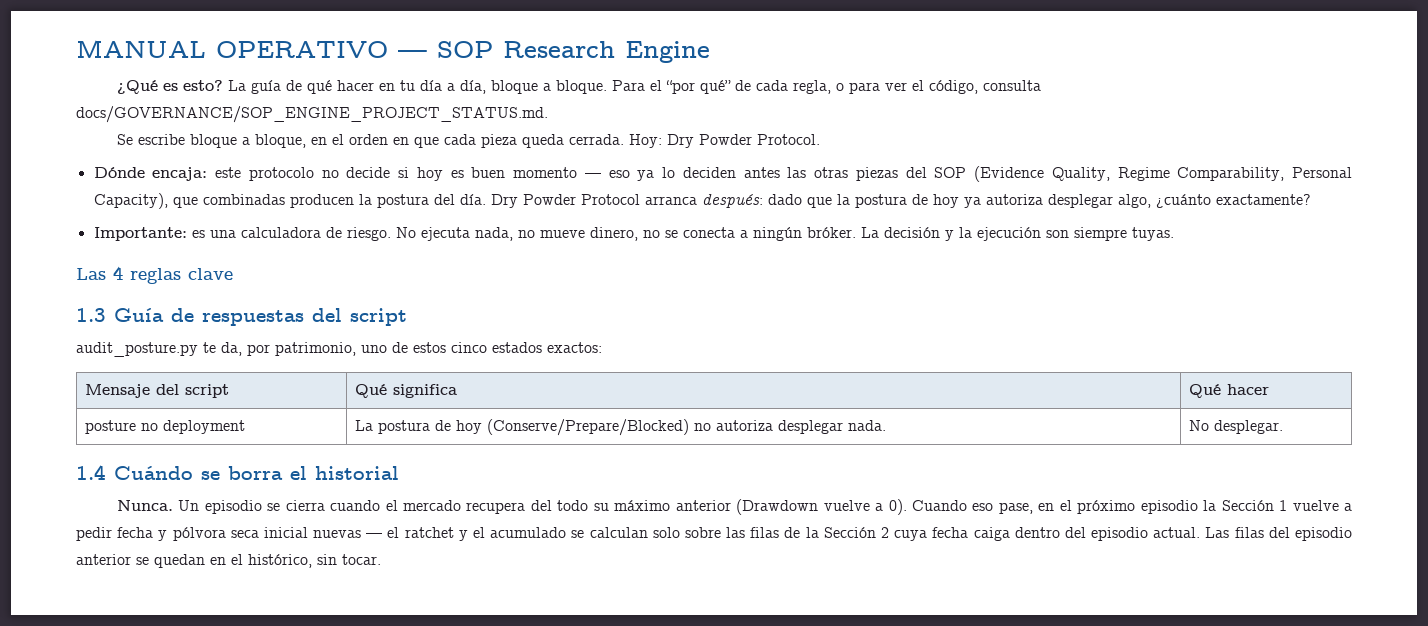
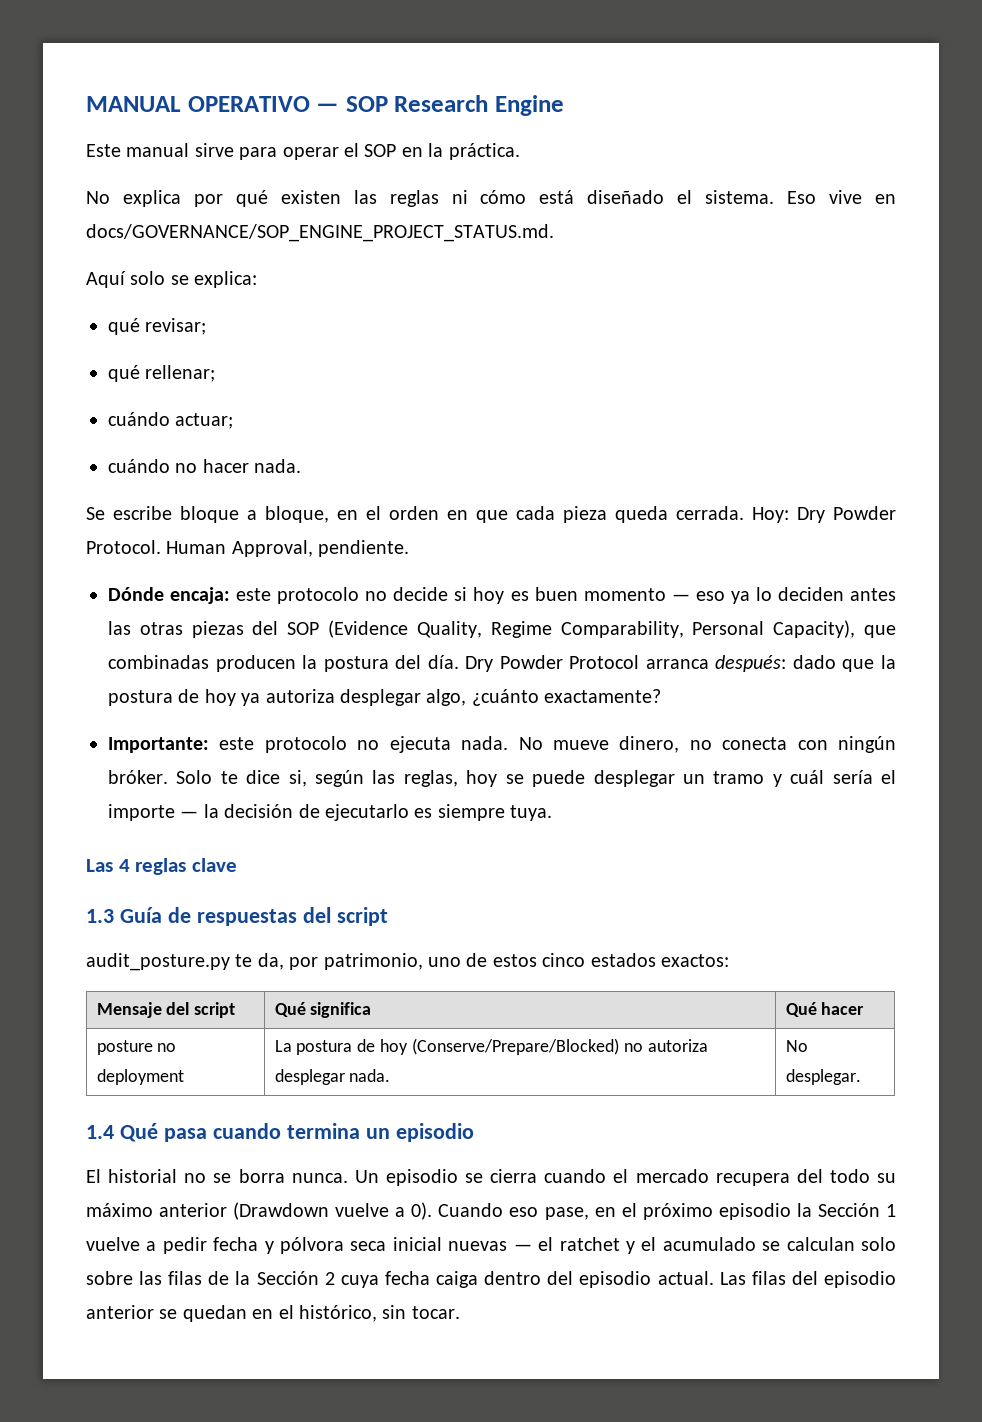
[116,80,1041,94] [76,106,548,123] ¿Qué es esto? La guía de qué hacer en tu día a día, bloque a bloque. Para el “por qué” de cada regla, o para ver el código, consulta docs/GOVERNANCE/SOP_ENGINE_PROJECT_STATUS.md. -> [86,143,520,160] [86,190,896,207] [86,224,554,242] [86,271,258,288] [108,318,207,335] [108,365,216,382] [108,412,234,429] [108,459,302,473] Este manual sirve para operar el SOP en la práctica. // No explica por qué existen las reglas ni cómo está diseñado el sistema. Eso vive en docs/GOVERNANCE/SOP_ENGINE_PROJECT_STATUS.md. // Aquí solo se explica: // qué revisar; // qué rellenar; // cuándo actuar; // cuándo no hacer nada.
(820, 139) none -> [166,540,410,557] Human Approval, pendiente.
[191,227,1174,241] es una calculadora de riesgo. No ejecuta nada, no mueve dinero, no se conecta a ningún bróker. La decisión y la ejecución son siempre tuyas. -> [219,736,896,753] [108,770,896,787] [108,804,553,821] este protocolo no ejecuta nada. No mueve dinero, no conecta con ningún bróker. Solo te dice si, según las reglas, hoy se puede desplegar un tramo y cuál sería el importe — la decisión de ejecutarlo es siempre tuya.
[114,466,399,480] [116,500,173,511] Cuándo se borra el historial // Nunca. -> [119,1123,474,1142] [86,1169,348,1183] Qué pasa cuando termina un episodio // El historial no se borra nunca.

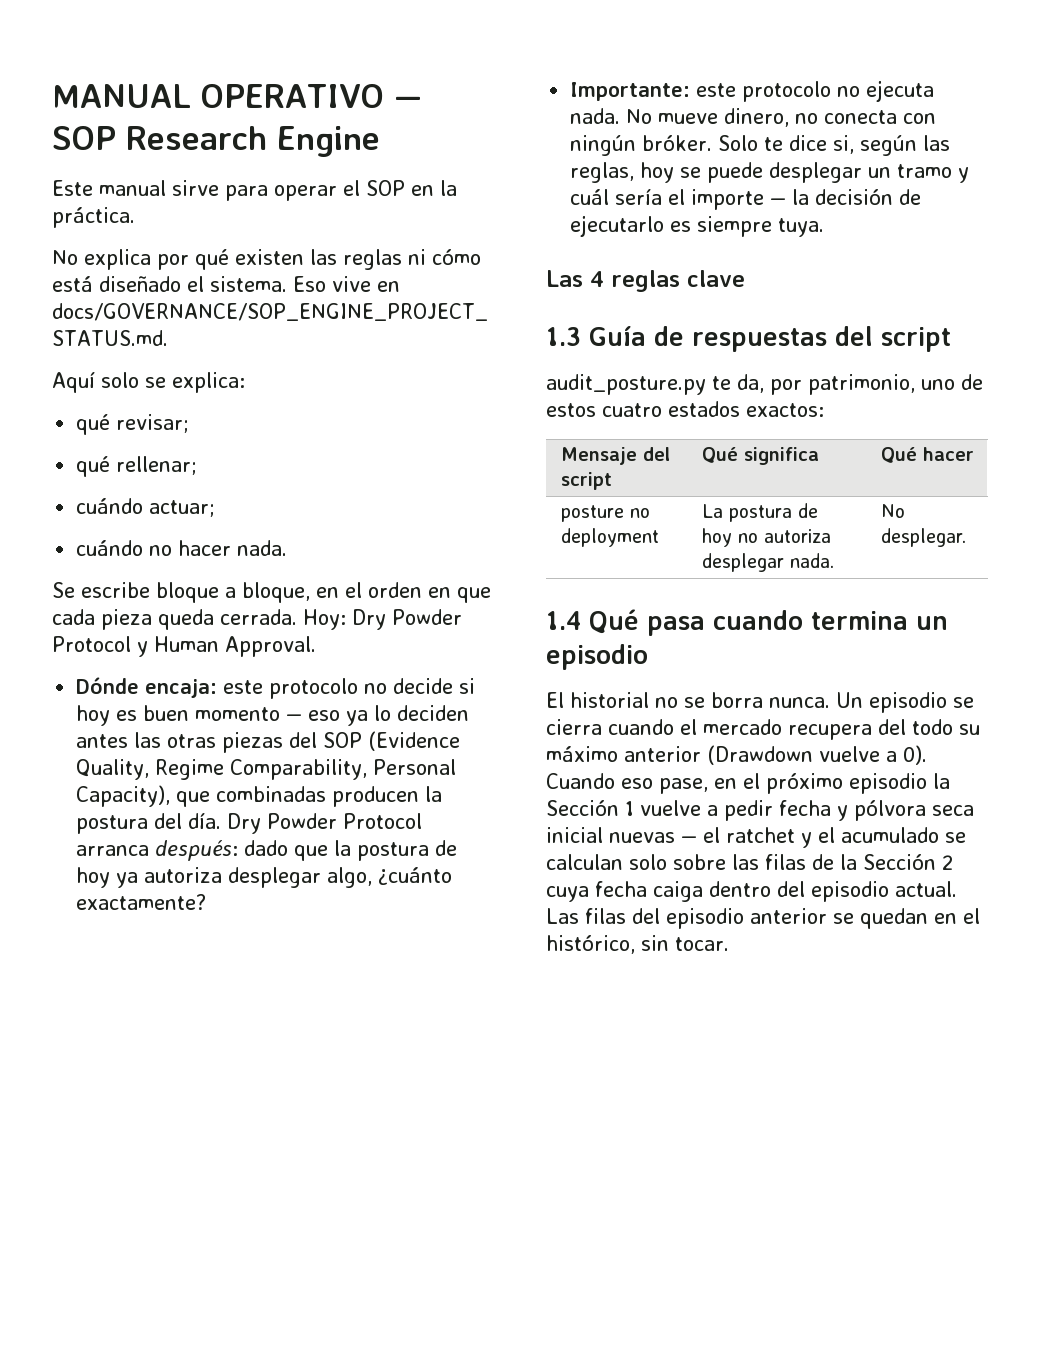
[86,540,410,557] Protocol. Human Approval, pendiente. -> [52,636,316,657] Protocol y Human Approval.
[542,953,586,967] cinco -> [602,403,662,417] cuatro
[411,1038,619,1055] (Conserve/Prepare/Blocked) -> (732, 537) none

